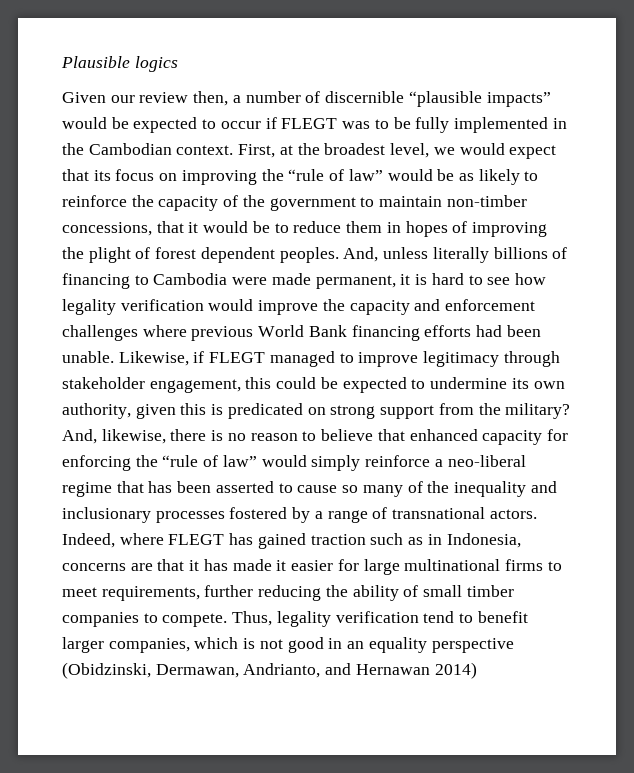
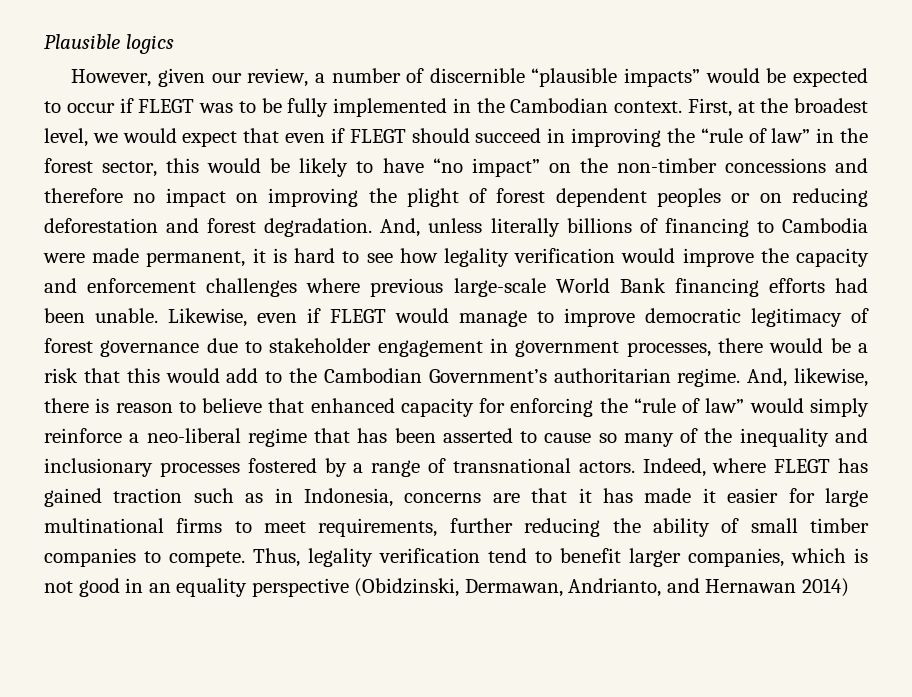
[62,91,229,106] Given our review then, -> [71,68,309,87] However, given our review,
[93,169,178,181] its focus on -> [285,128,566,143] even if FLEGT should succeed in
[387,169,474,181] would be as -> [816,128,869,143] [44,158,291,177] in the forest sector, this would be
[62,195,527,211] [62,221,468,237] reinforce the capacity of the government to maintain non-timber concessions, that it would be to reduce them in hopes of -> [382,158,868,177] [44,188,258,207] have “no impact” on the non-timber concessions and therefore no impact on
[279,247,339,263] peoples. -> [657,188,868,207] [44,218,373,237] peoples or on reducing deforestation and forest degradation.
(254, 333) none -> [453,278,546,297] large-scale
[193,351,560,367] [62,377,565,393] [62,403,571,419] if FLEGT managed to improve legitimacy through stakeholder engagement, this could be expected to undermine its own authority, given this is predicated on strong support from the military? -> [257,308,869,327] [44,338,869,357] [44,368,741,387] even if FLEGT would manage to improve democratic legitimacy of forest governance due to stakeholder engagement in government processes, there would be a risk that this would add to the Cambodian Government’s authoritarian regime.
[227,433,246,441] no -> (110, 405) none

